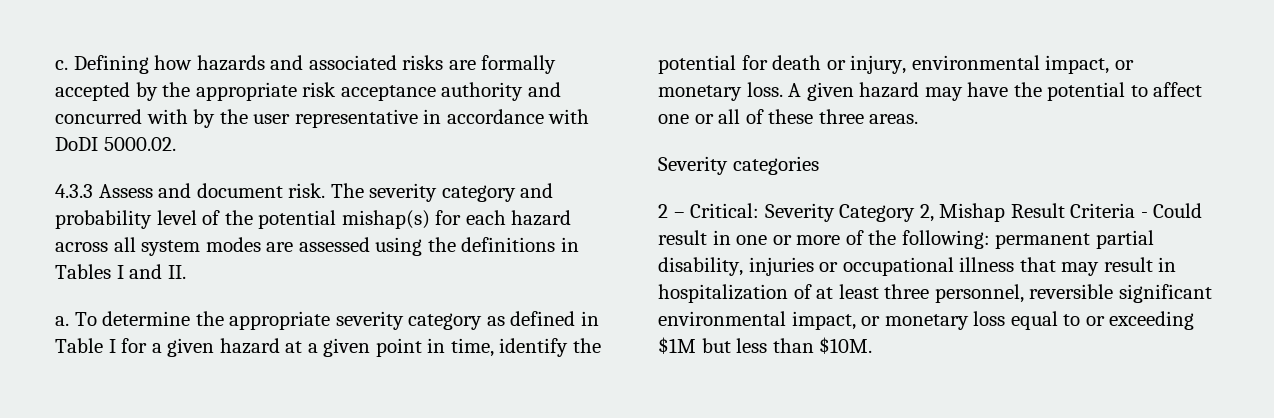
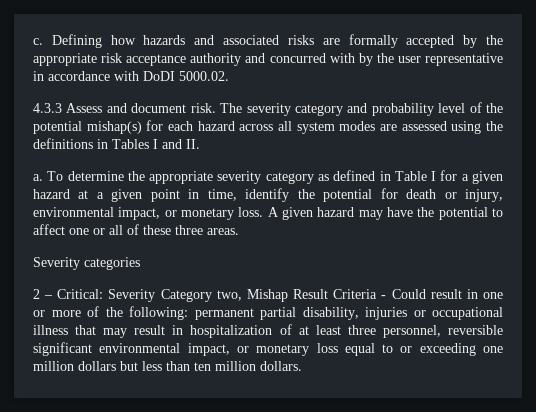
[919,204,934,222] 2, -> [216,290,242,301] two,
[658,337,873,354] $1M but less than $10M. -> [483,346,504,353] [33,361,302,371] one million dollars but less than ten million dollars.

